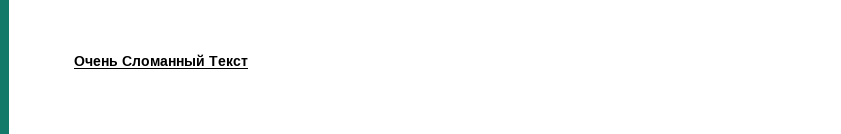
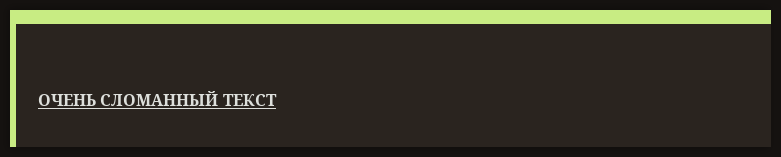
[74,54,248,66] Очень Сломанный Текст -> [38,91,277,106] ОЧЕНЬ СЛОМАННЫЙ ТЕКСТ

